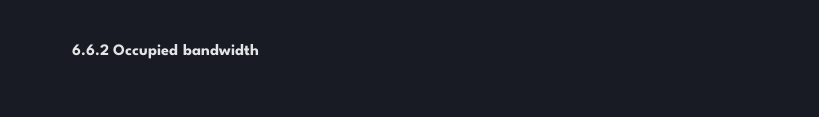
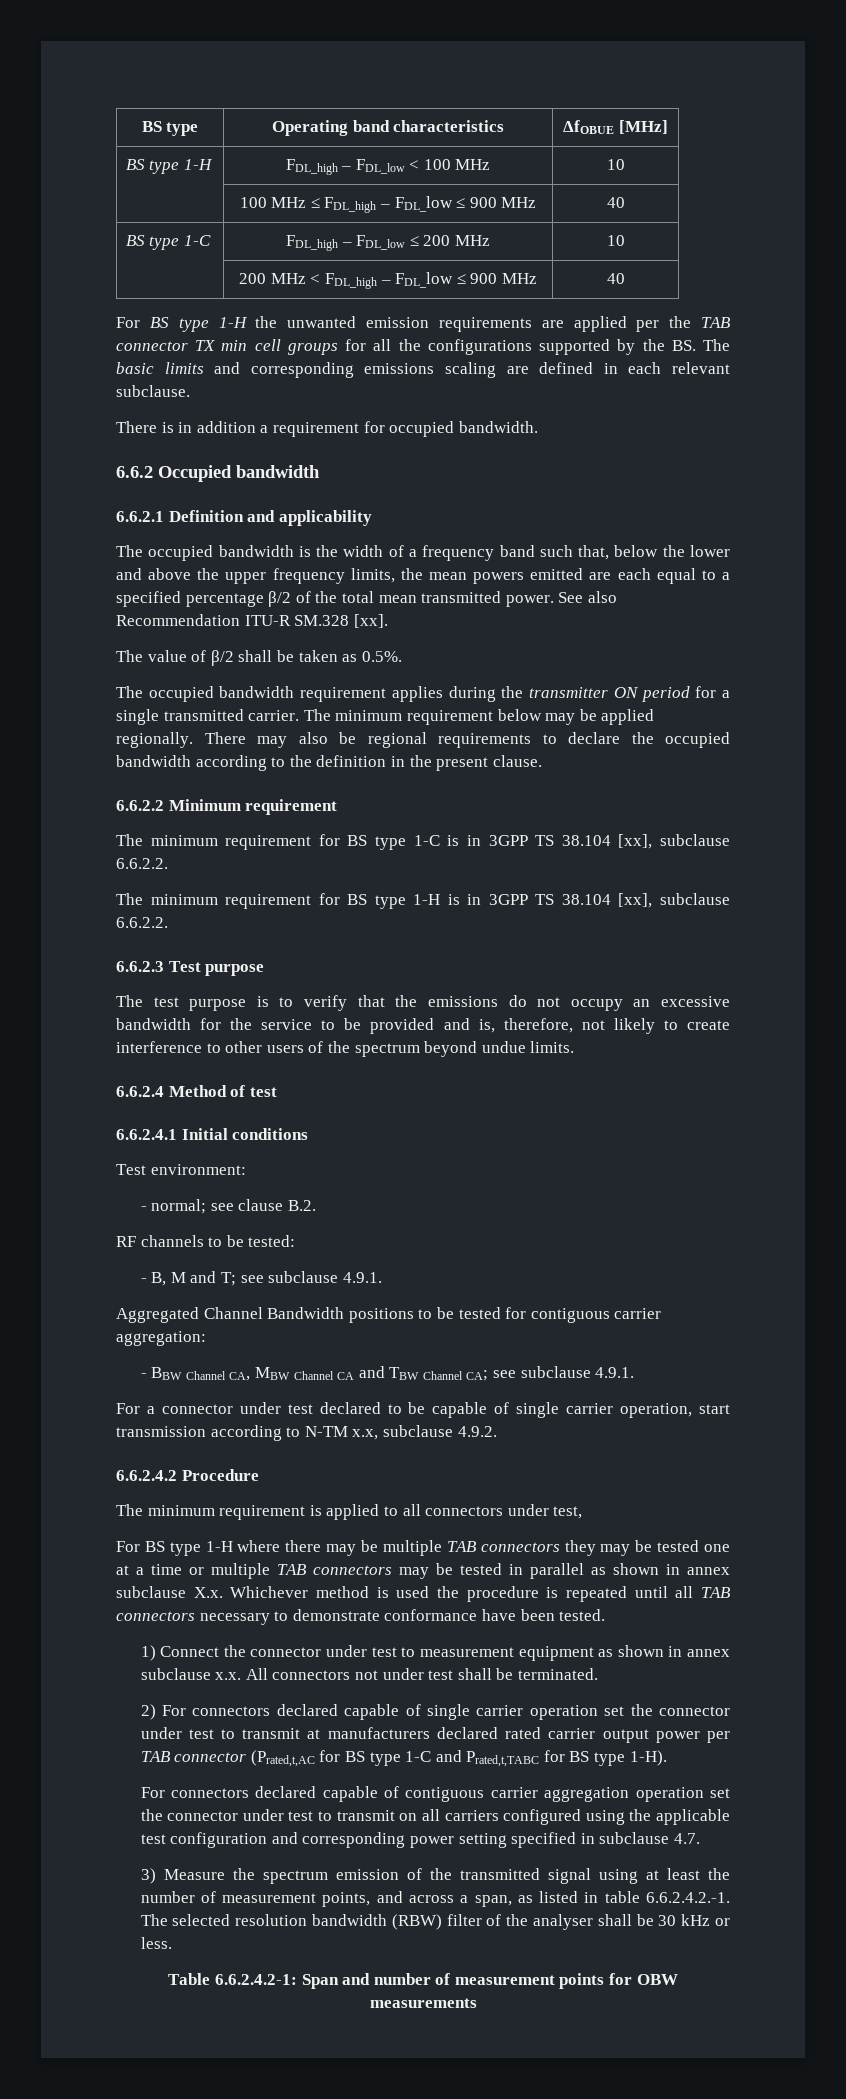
[72,44,259,59] 6.6.2 Occupied bandwidth -> [141,121,199,136] [271,120,505,136] [563,120,668,134] [125,159,213,174] [285,159,491,175] [606,159,625,170] [239,196,537,213] [606,197,625,208] [125,235,211,250] [286,235,490,251] [606,235,625,246] [239,272,537,289] [606,273,625,284] [116,316,731,332] [116,339,731,355] [116,362,731,378] [116,385,190,397] [116,421,538,437] [116,465,320,482] [116,510,372,526] [116,545,730,561] [116,568,730,584] [116,591,617,607] [116,614,388,628] [116,650,402,666] [116,686,731,702] [116,709,655,725] [116,732,730,748] [116,755,542,771] [116,799,338,815] [116,834,730,850] [116,858,168,869] [116,893,731,909] [116,917,168,928] [116,961,265,976] [116,995,730,1011] [116,1018,730,1034] [116,1041,575,1057] [116,1085,277,1097] [116,1128,309,1140] [116,1164,246,1175] [140,1199,316,1214] [116,1235,296,1247] [140,1271,382,1286] [116,1307,662,1323] [116,1331,206,1346] [140,1366,635,1381] [116,1402,730,1418] [116,1425,497,1441] [116,1469,259,1481] [116,1504,583,1520] [116,1540,731,1556] [116,1563,730,1579] [116,1586,731,1602] [116,1609,606,1625] [140,1645,730,1661] [140,1668,598,1680] [140,1704,730,1720] [140,1727,730,1743] [140,1750,667,1767] [140,1786,730,1802] [140,1809,730,1825] [140,1832,700,1848] [140,1868,730,1884] [140,1891,730,1907] [140,1914,730,1930] [140,1937,172,1949] [168,1973,678,1989] [369,1998,477,2008] BS type | Operating band characteristics | ΔfOBUE [MHz] // BS type 1-H | FDL_high – FDL_low < 100 MHz | 10 // | 100 MHz ≤ FDL_high – FDL_low ≤ 900 MHz | 40 // BS type 1-C | FDL_high – FDL_low ≤ 200 MHz | 10 // | 200 MHz < FDL_high – FDL_low ≤ 900 MHz | 40 // For BS type 1-H the unwanted emission requirements are applied per the TAB connector TX min cell groups for all the configurations supported by the BS. The basic limits and corresponding emissions scaling are defined in each relevant subclause. // There is in addition a requirement for occupied bandwidth. // 6.6.2 Occupied bandwidth // 6.6.2.1 Definition and applicability // The occupied bandwidth is the width of a frequency band such that, below the lower and above the upper frequency limits, the mean powers emitted are each equal to a specified percentage β/2 of the total mean transmitted power. See also Recommendation ITU-R SM.328 [xx]. // The value of β/2 shall be taken as 0.5%. // The occupied bandwidth requirement applies during the transmitter ON period for a single transmitted carrier. The minimum requirement below may be applied regionally. There may also be regional requirements to declare the occupied bandwidth according to the definition in the present clause. // 6.6.2.2 Minimum requirement // The minimum requirement for BS type 1-C is in 3GPP TS 38.104 [xx], subclause 6.6.2.2. // The minimum requirement for BS type 1-H is in 3GPP TS 38.104 [xx], subclause 6.6.2.2. // 6.6.2.3 Test purpose // The test purpose is to verify that the emissions do not occupy an excessive bandwidth for the service to be provided and is, therefore, not likely to create interference to other users of the spectrum beyond undue limits. // 6.6.2.4 Method of test // 6.6.2.4.1 Initial conditions // Test environment: // - normal; see clause B.2. // RF channels to be tested: // - B, M and T; see subclause 4.9.1. // Aggregated Channel Bandwidth positions to be tested for contiguous carrier aggregation: // - BBW Channel CA, MBW Channel CA and TBW Channel CA; see subclause 4.9.1. // For a connector under test declared to be capable of single carrier operation, start transmission according to N-TM x.x, subclause 4.9.2. // 6.6.2.4.2 Procedure // The minimum requirement is applied to all connectors under test, // For BS type 1-H where there may be multiple TAB connectors they may be tested one at a time or multiple TAB connectors may be tested in parallel as shown in annex subclause X.x. Whichever method is used the procedure is repeated until all TAB connectors necessary to demonstrate conformance have been tested. // 1) Connect the connector under test to measurement equipment as shown in annex subclause x.x. All connectors not under test shall be terminated. // 2) For connectors declared capable of single carrier operation set the connector under test to transmit at manufacturers declared rated carrier output power per TAB connector (Prated,t,AC for BS type 1-C and Prated,t,TABC for BS type 1-H). // For connectors declared capable of contiguous carrier aggregation operation set the connector under test to transmit on all carriers configured using the applicable test configuration and corresponding power setting specified in subclause 4.7. // 3) Measure the spectrum emission of the transmitted signal using at least the number of measurement points, and across a span, as listed in table 6.6.2.4.2.-1. The selected resolution bandwidth (RBW) filter of the analyser shall be 30 kHz or less. // Table 6.6.2.4.2-1: Span and number of measurement points for OBW measurements

